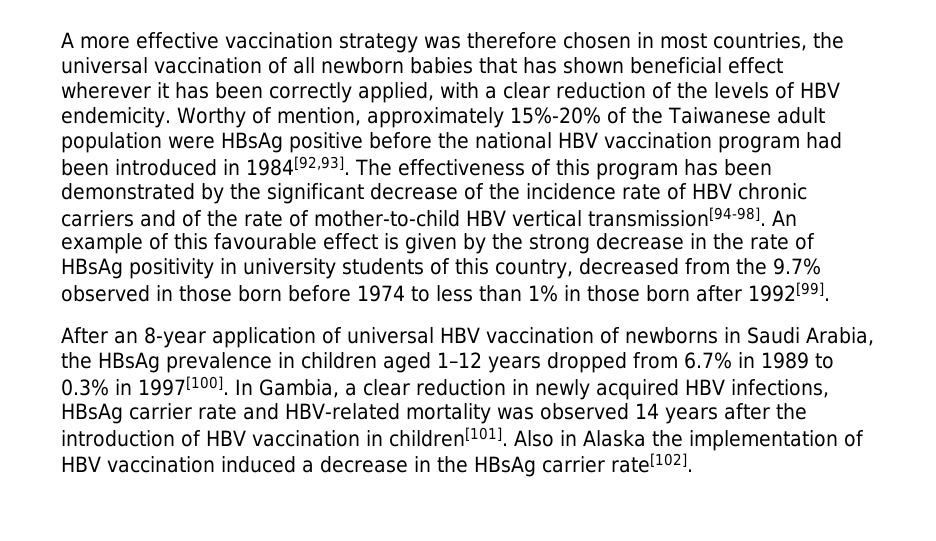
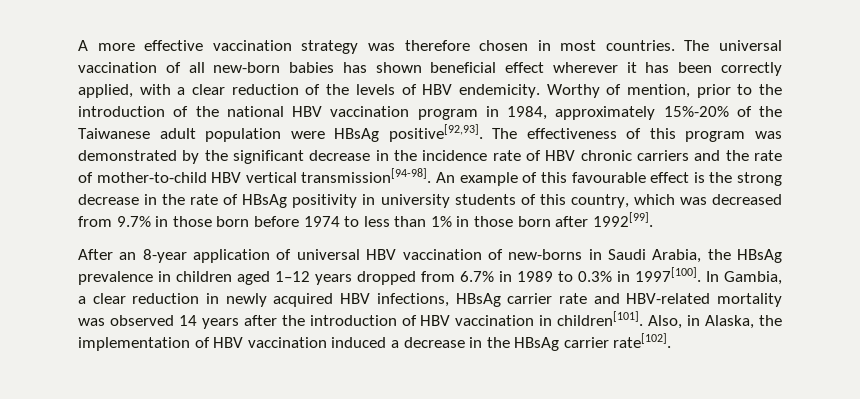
[713,32,844,51] countries, the -> [605,40,710,51] countries. The
[321,57,517,74] newborn babies that -> [213,62,335,73] new-born babies
(361, 116) none -> [696,84,782,98] [78,106,547,120] prior to the introduction of the national HBV vaccination program in 1984,
[289,132,842,153] [61,156,350,176] positive before the national HBV vaccination program had been introduced in 1984[92,93]. -> [388,124,483,142] positive[92,93].
[684,159,772,176] has been -> [754,131,782,139] was
[464,183,484,200] of -> [375,150,389,161] in
[182,210,202,227] of -> (721, 155) none
[405,233,486,254] given by -> (705, 177) none
[579,258,821,275] [61,285,150,302] decreased from the 9.7% observed -> [633,194,783,205] [78,216,151,227] which was decreased from 9.7%
[624,327,718,344] newborns -> [508,249,583,260] new-borns
[513,430,646,447] Also in Alaska -> [648,315,755,329] Also, in Alaska,

